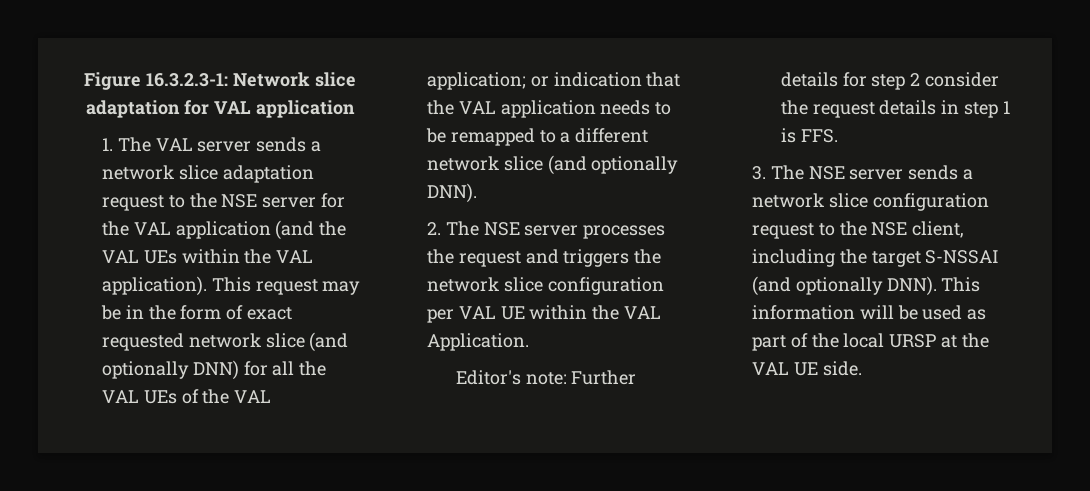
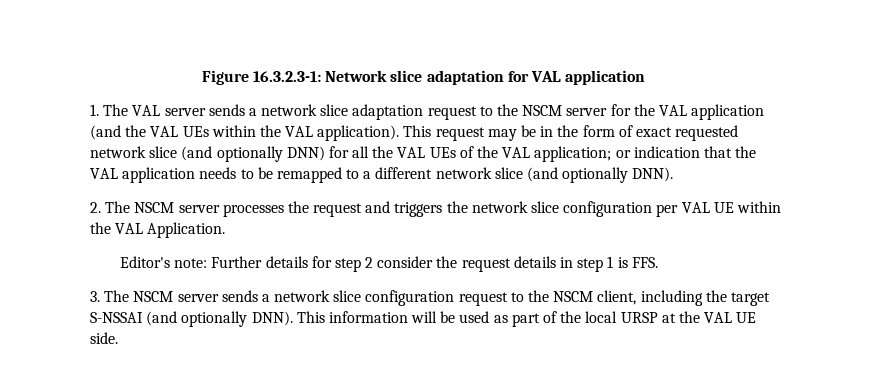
[221,194,258,208] NSE -> [522,105,563,116] NSCM
[483,222,520,236] NSE -> [134,202,175,213] NSCM
[808,166,845,180] NSE -> [133,291,174,302] NSCM
[871,222,908,236] NSE -> [553,291,594,302] NSCM

